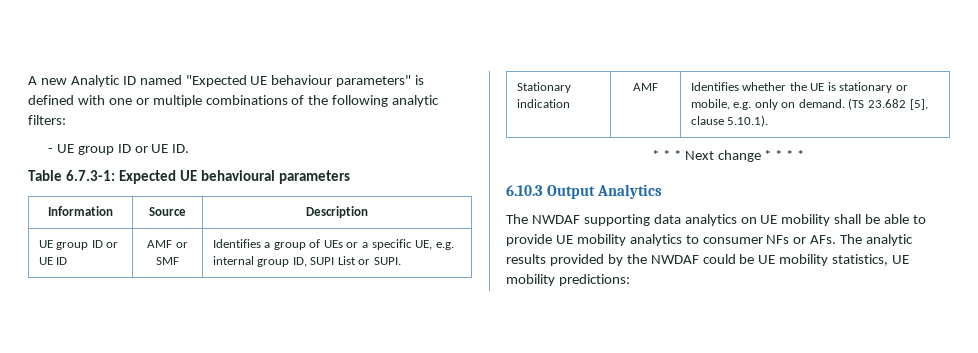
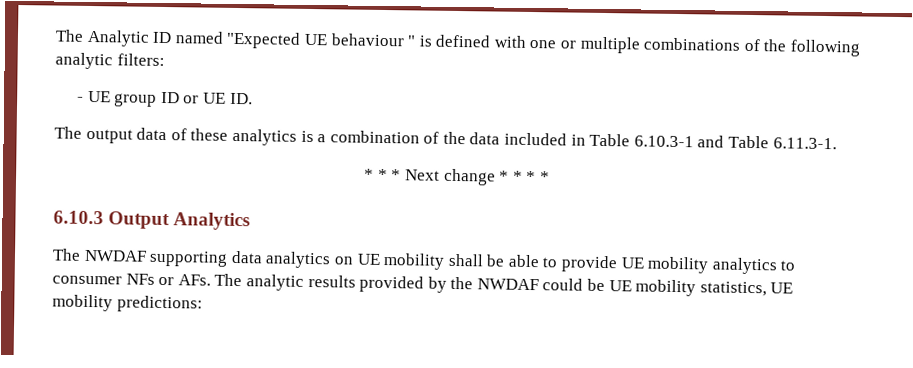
[28,76,67,85] A new -> [55,29,84,42] The
[336,75,412,87] parameters" -> [407,35,417,47] "
[28,170,350,184] [48,206,113,216] [149,207,186,216] [306,206,368,218] [38,240,119,250] [38,257,68,265] [147,240,188,248] [156,257,179,265] [212,239,454,250] [212,256,401,267] [516,82,571,93] [516,99,570,108] [633,83,658,91] [690,82,908,93] [690,98,928,110] [690,115,769,127] Table 6.7.3-1: Expected UE behavioural parameters // Information | Source | Description // UE group ID or UE ID | AMF or SMF | Identifies a group of UEs or a specific UE, e.g. internal group ID, SUPI List or SUPI. // Stationary indication | AMF | Identifies whether the UE is stationary or mobile, e.g. only on demand. (TS 23.682 [5], clause 5.10.1). -> [54,126,837,150] The output data of these analytics is a combination of the data included in Table 6.10.3-1 and Table 6.11.3-1.

